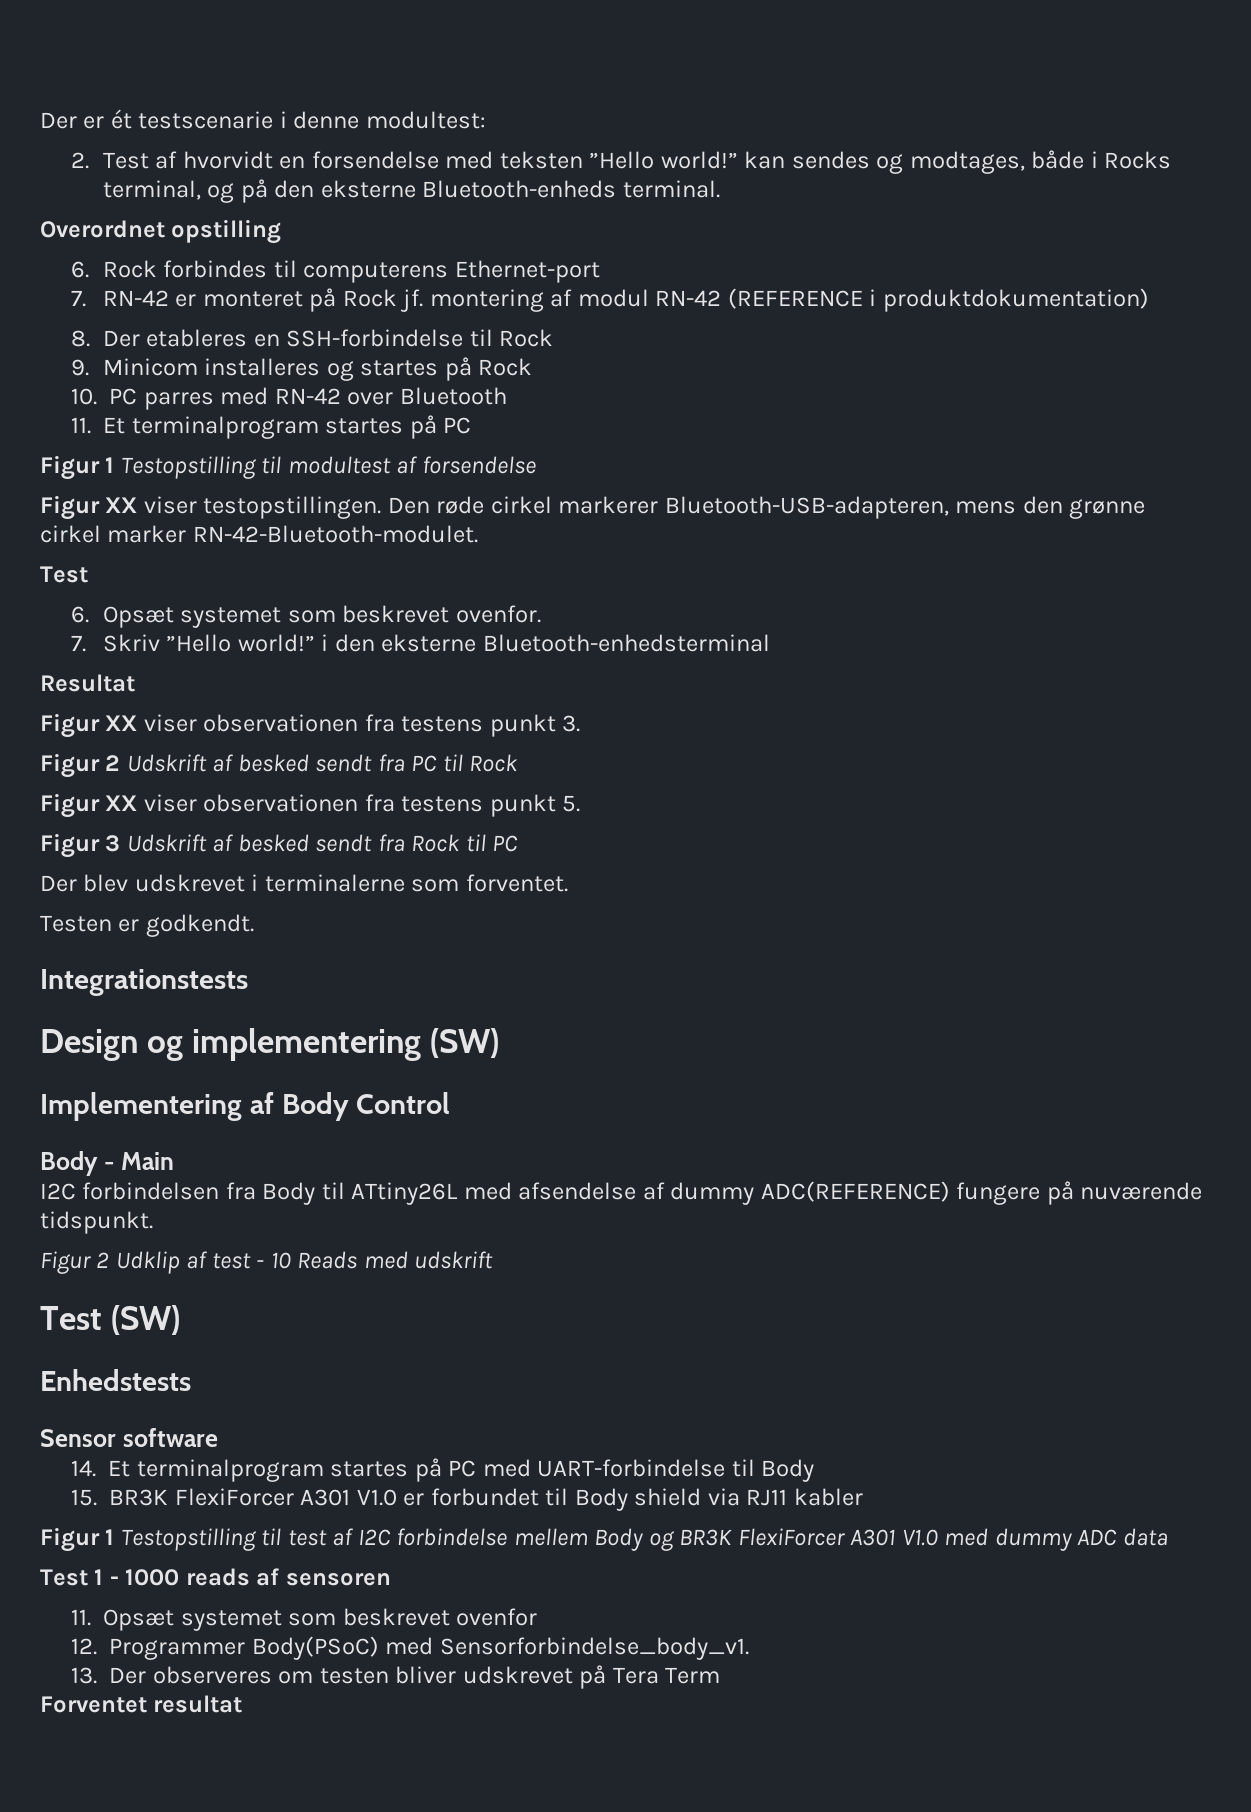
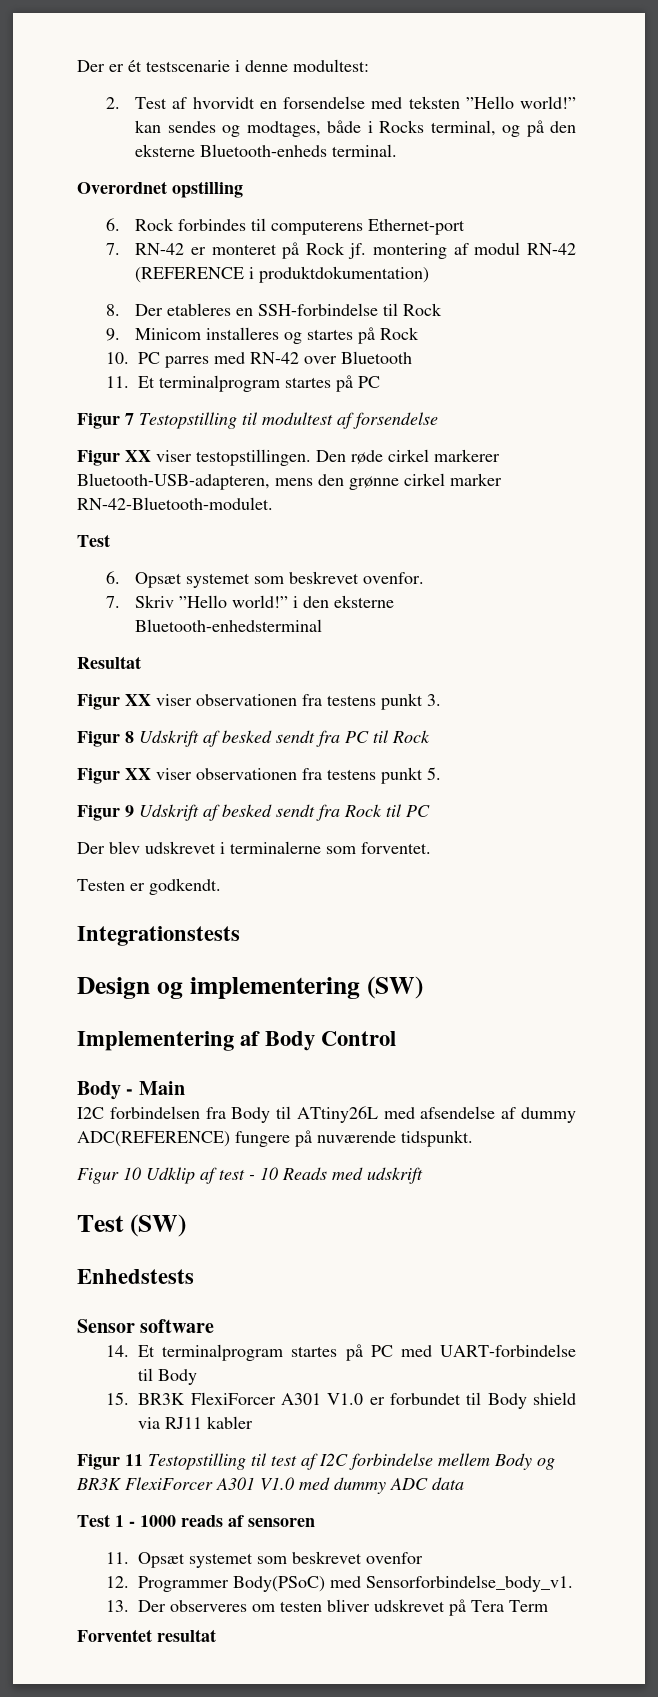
[105,457,115,473] 1 -> [125,413,134,425] 7
[105,755,121,771] 2 -> [125,731,134,743] 8
[105,835,121,852] 3 -> [125,805,134,817] 9
[96,1252,110,1268] 2 -> [123,1167,141,1180] 10
[105,1529,115,1545] 1 -> [125,1454,143,1466] 11

